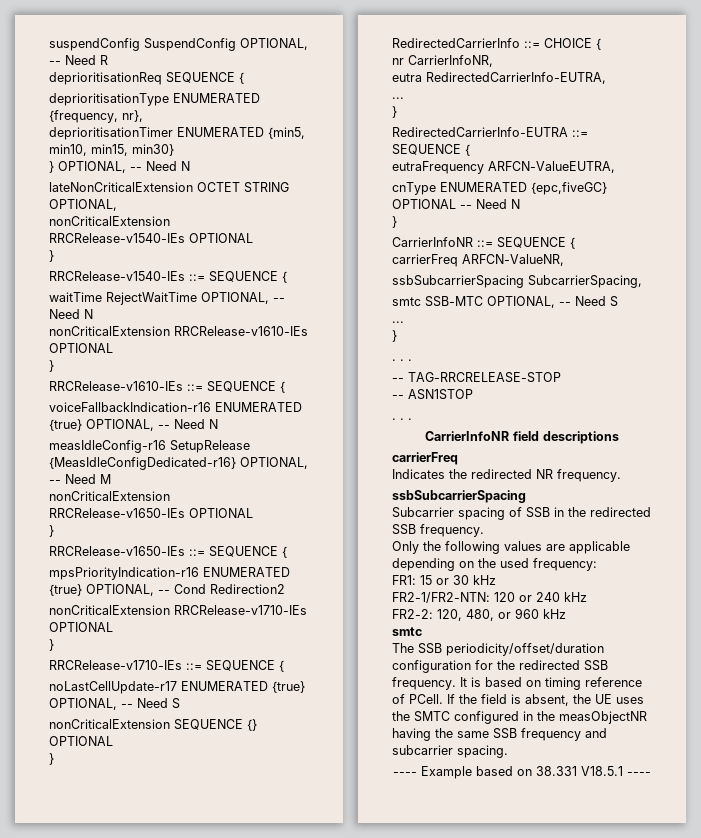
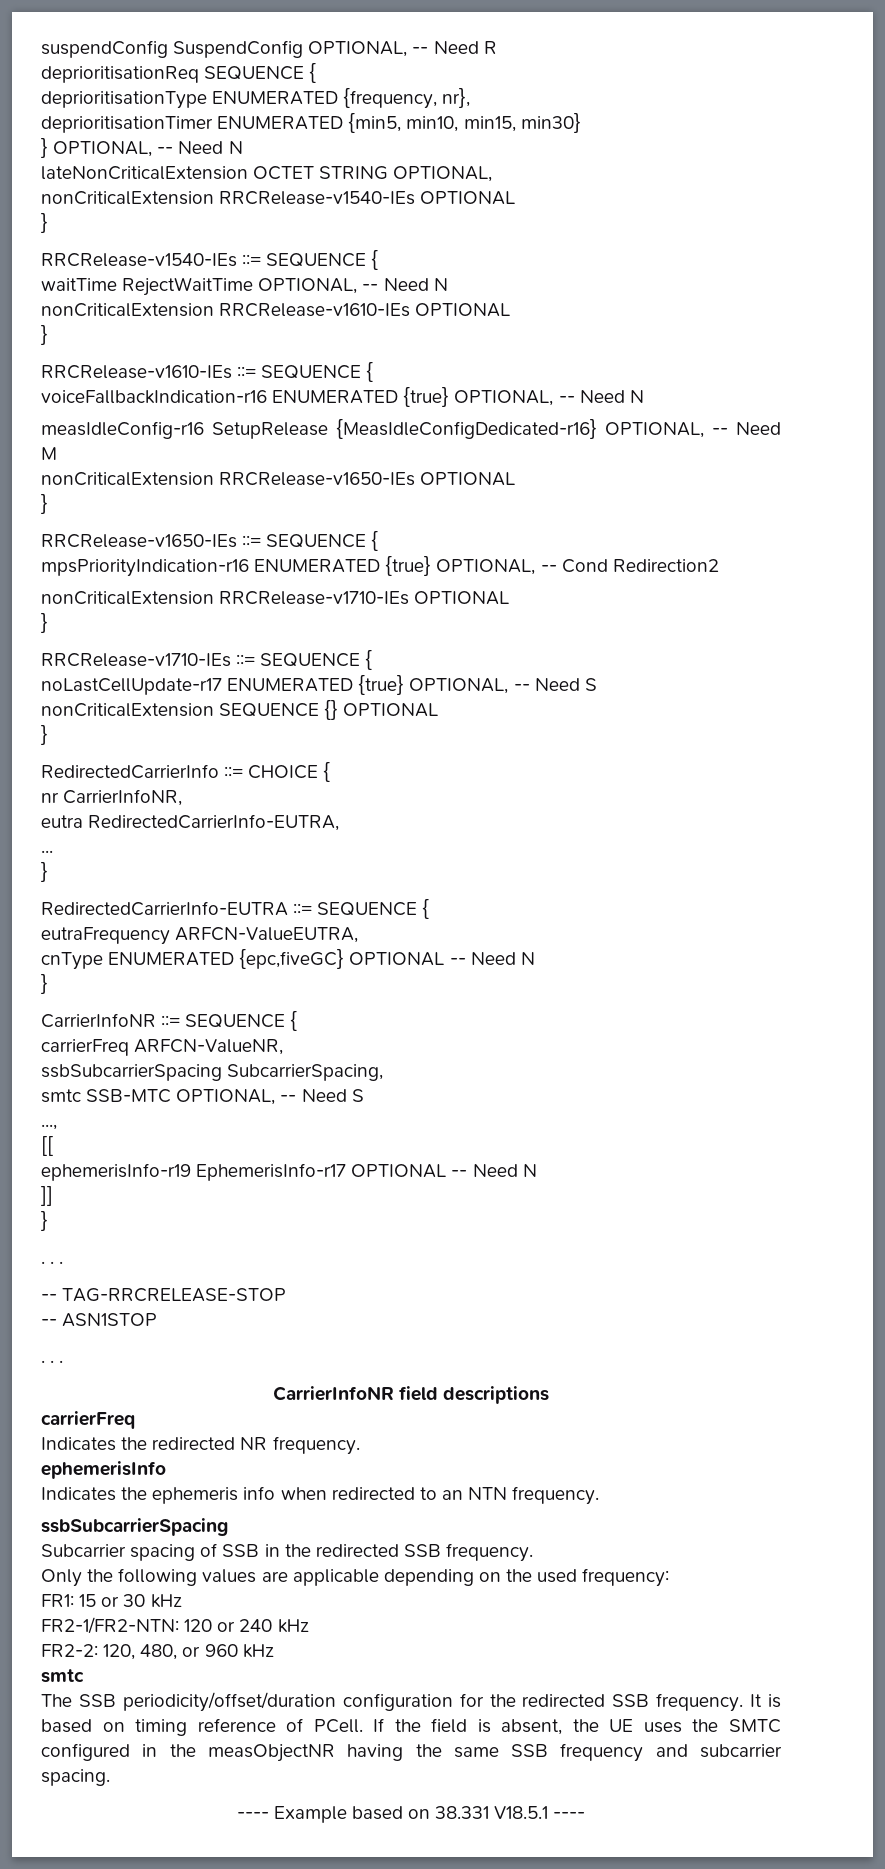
[392,321,404,323] ... -> [41,1124,57,1130] [41,1136,53,1156] [41,1163,537,1181] [41,1186,53,1206] ..., // [[ // ephemerisInfo-r19 EphemerisInfo-r17 OPTIONAL -- Need N // ]]
(621, 475) none -> [41,1461,166,1479] [41,1486,600,1505] // ephemerisInfo // Indicates the ephemeris info when redirected to an NTN frequency.

